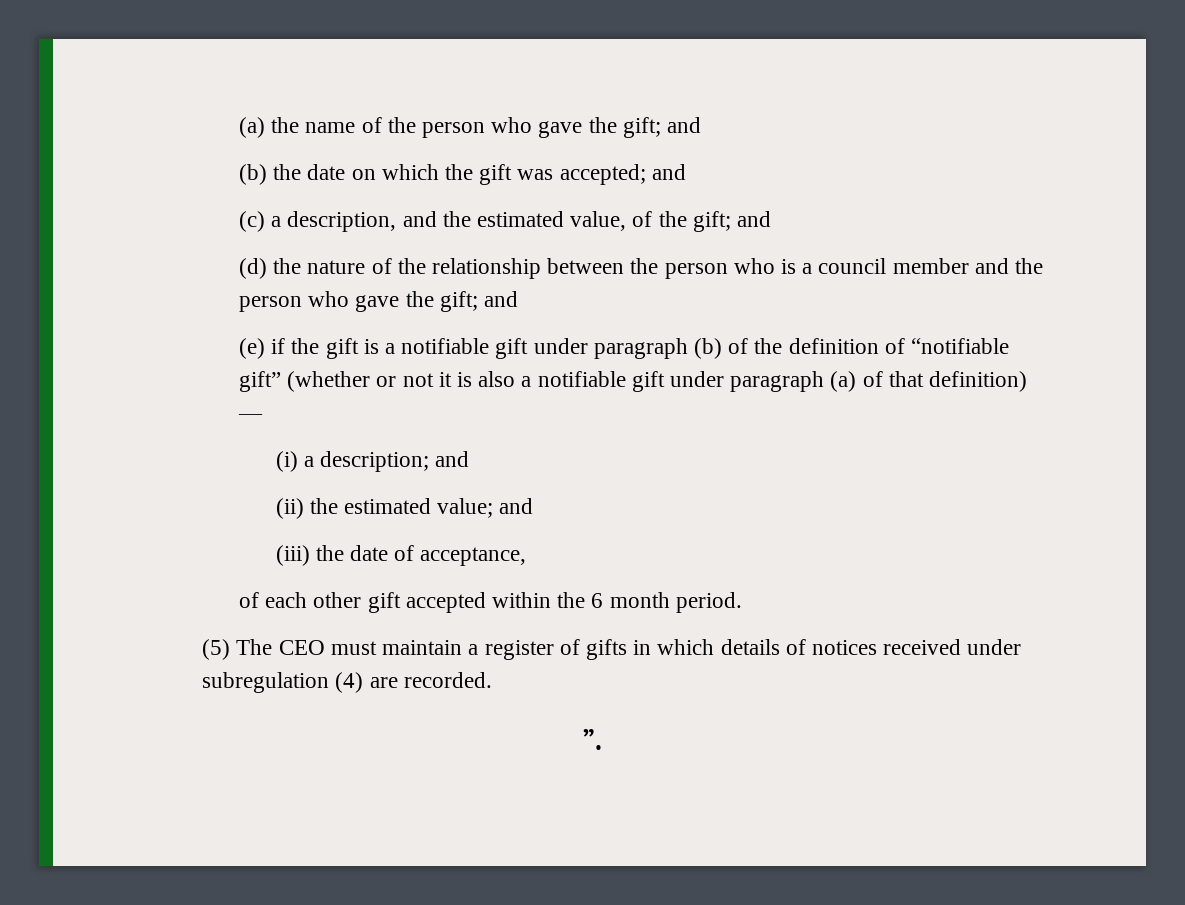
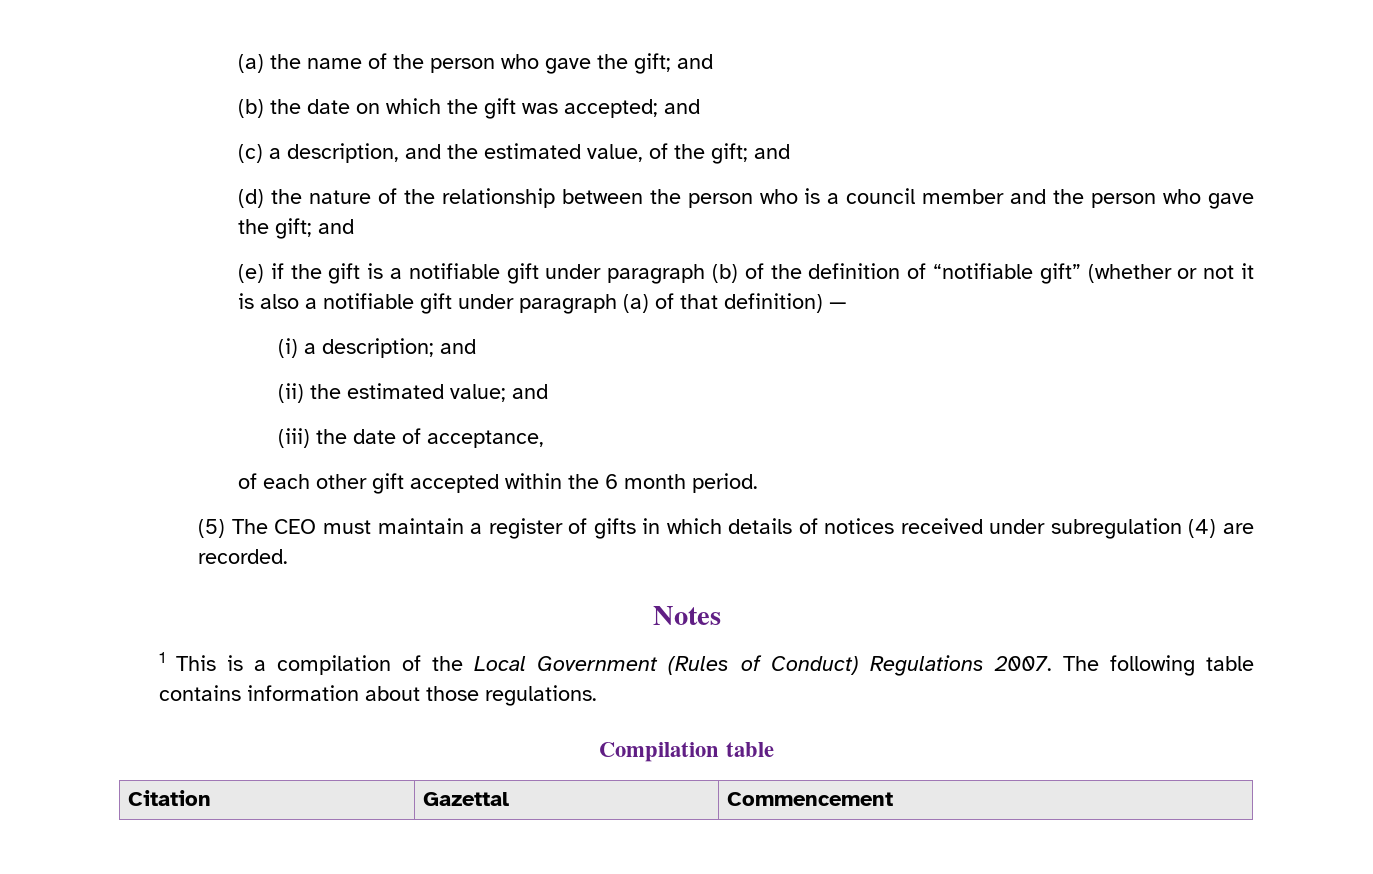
[583,729,602,750] ”. -> [652,606,721,625] [158,652,1255,676] [158,685,597,706] [599,742,774,762] [128,790,212,806] [423,792,510,806] [727,792,894,806] Notes // 1 This is a compilation of the Local Government (Rules of Conduct) Regulations 2007. The following table contains information about those regulations. // Compilation table // Citation | Gazettal | Commencement

